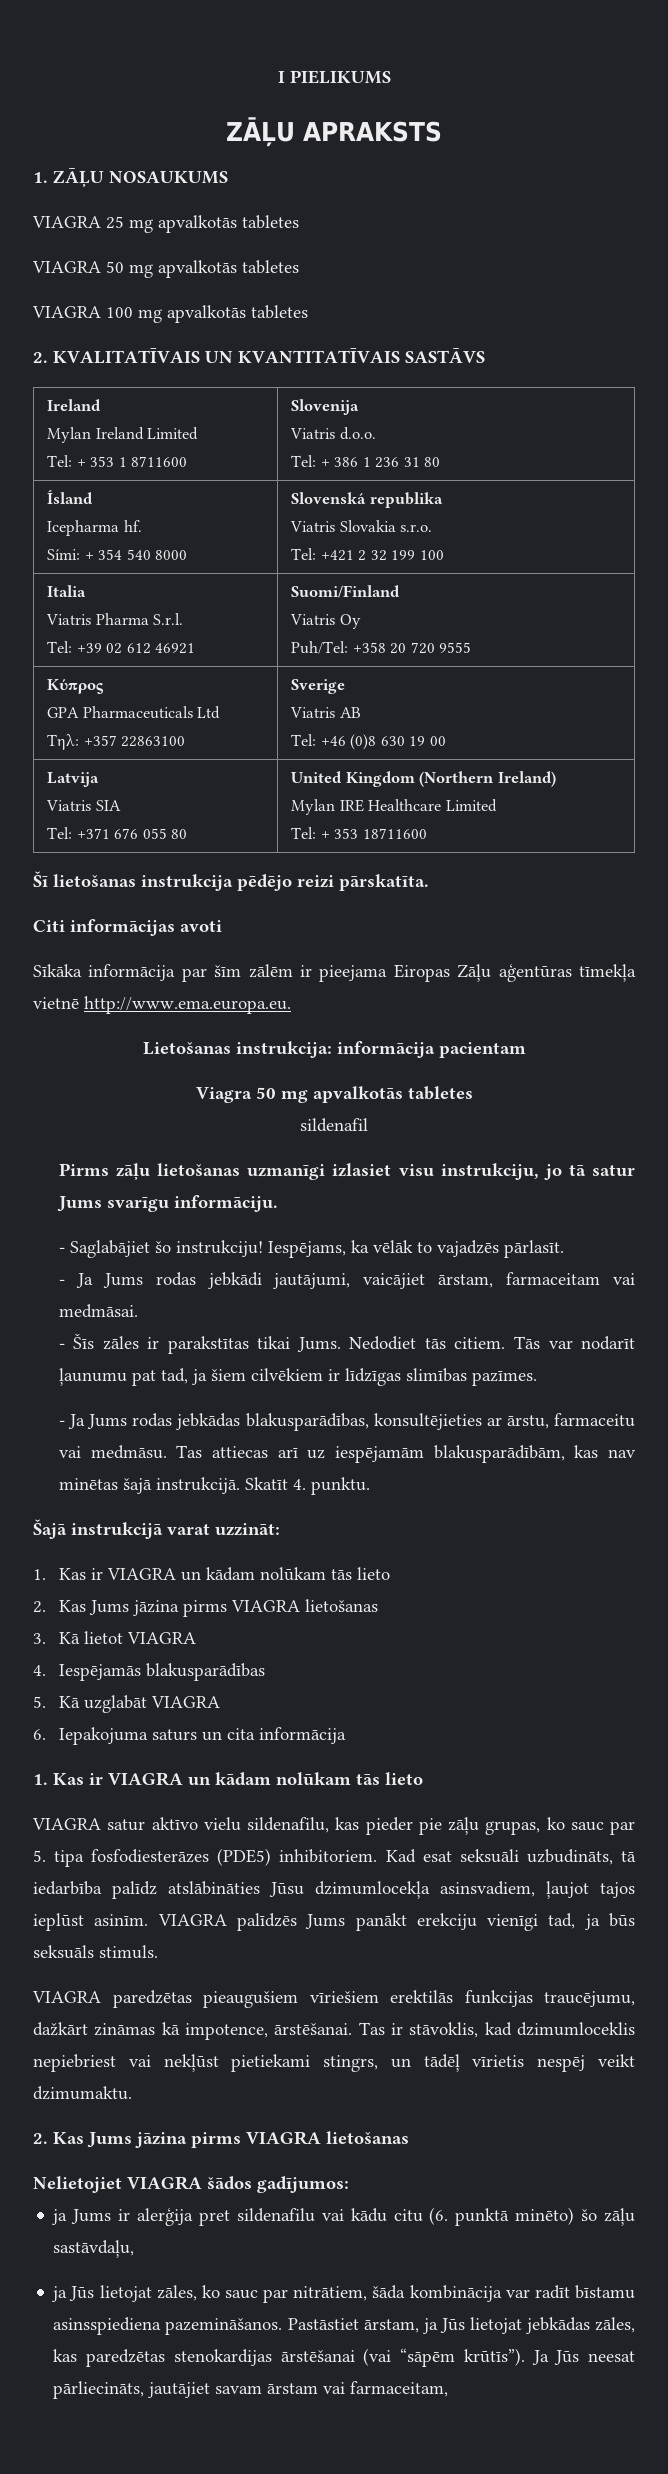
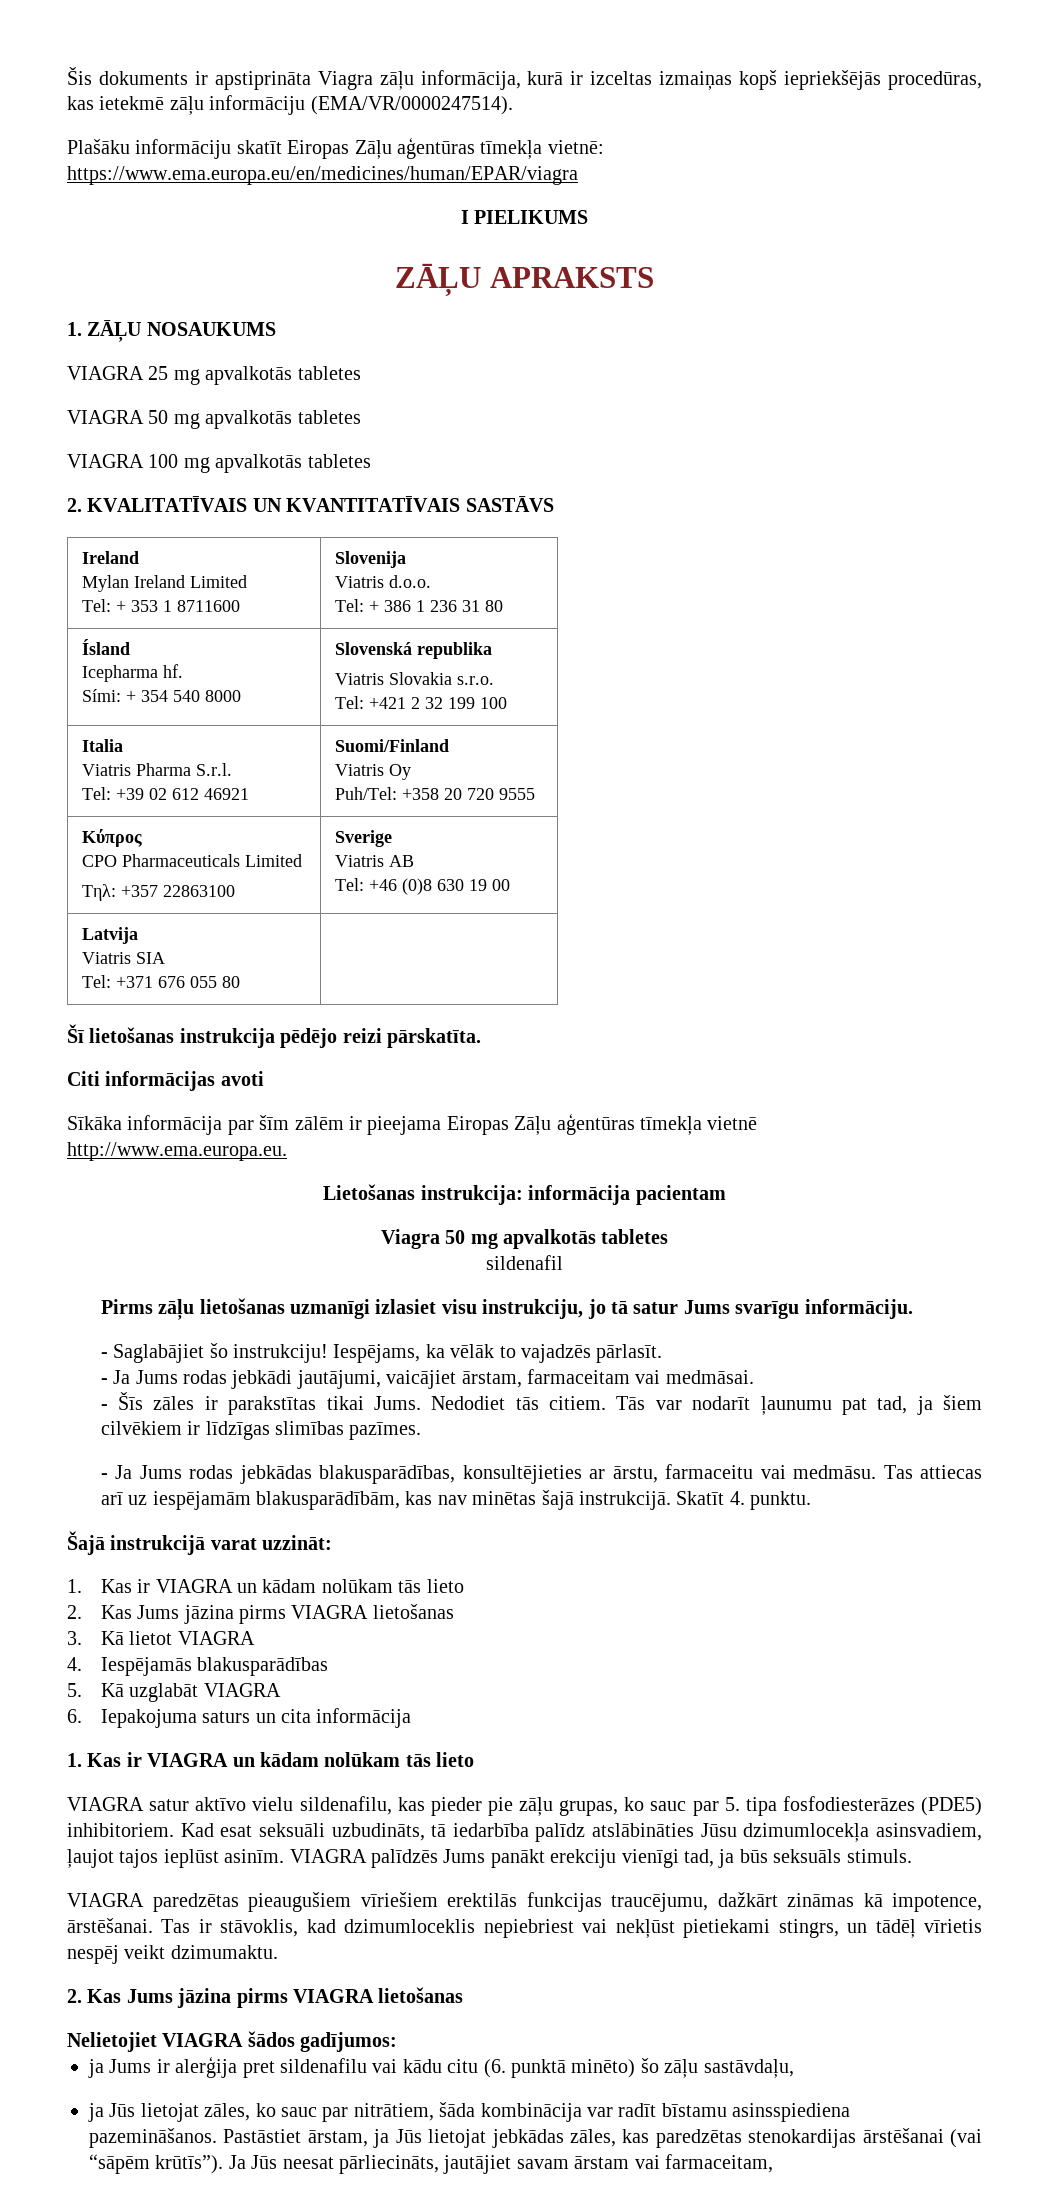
(277, 77) none -> [67,67,982,90] [67,95,513,115] [67,138,604,159] [67,166,578,185] Šis dokuments ir apstiprināta Viagra zāļu informācija, kurā ir izceltas izmaiņas kopš iepriekšējās procedūras, kas ietekmē zāļu informāciju (EMA/VR/0000247514). // Plašāku informāciju skatīt Eiropas Zāļu aģentūras tīmekļa vietnē: https://www.ema.europa.eu/en/medicines/human/EPAR/viagra //
[47,706,221,719] GPA Pharmaceuticals Ltd -> [82,854,303,867] CPO Pharmaceuticals Limited
[291,771,556,787] [291,799,497,815] [291,827,427,839] United Kingdom (Northern Ireland) // Mylan IRE Healthcare Limited // Tel: + 353 18711600 -> (241, 982) none

